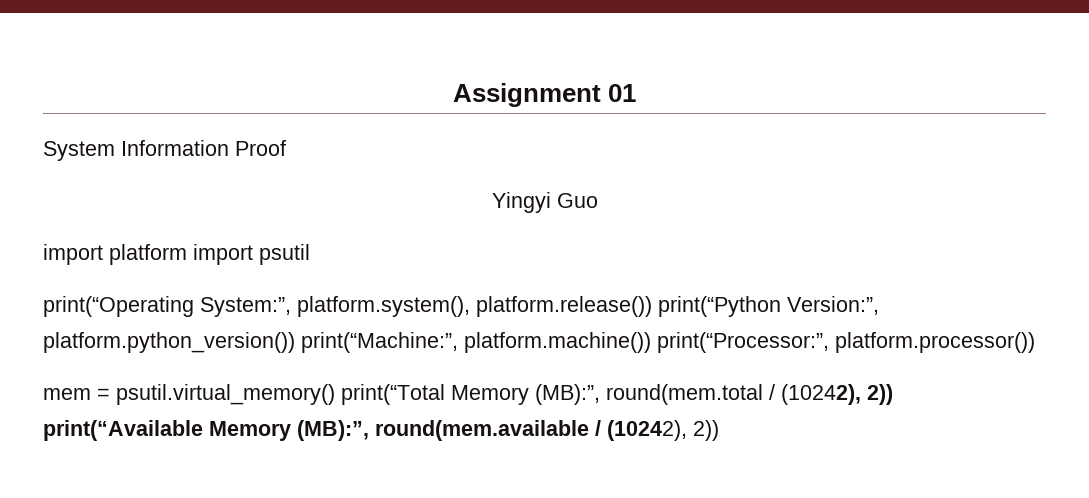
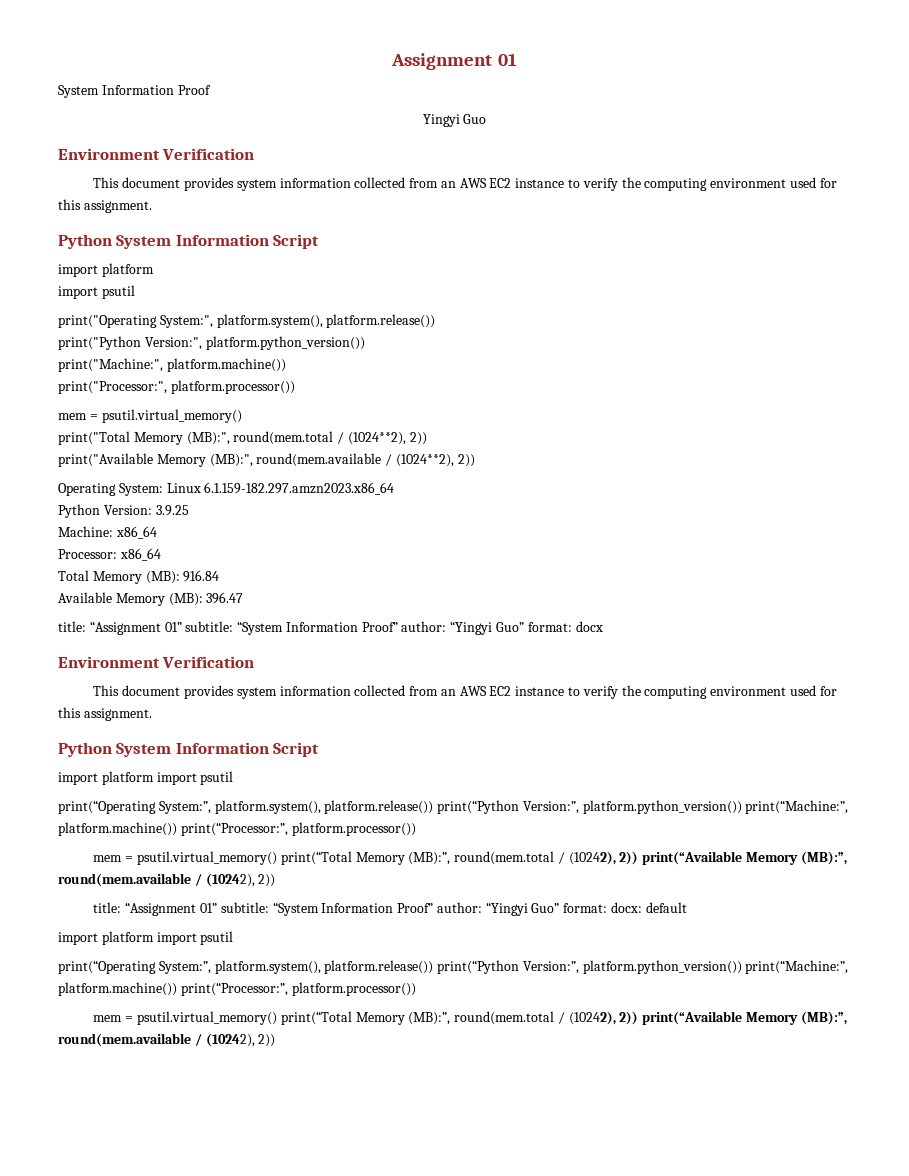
(598, 200) none -> [58,148,255,160] [93,177,837,191] [58,199,152,213] [58,234,320,249] [58,263,154,277] [58,285,135,299] [58,314,436,328] [58,336,365,350] [58,358,286,372] [58,380,295,394] [58,409,242,423] [58,431,427,445] [58,453,475,467] [58,482,395,496] [58,504,189,518] [58,526,157,539] [58,548,161,561] [58,570,220,584] [58,592,244,606] [58,621,603,635] [58,656,255,668] [93,685,837,699] [58,707,152,721] [58,742,320,757] // Environment Verification // This document provides system information collected from an AWS EC2 instance to verify the computing environment used for this assignment. // Python System Information Script // import platform // import psutil // print("Operating System:", platform.system(), platform.release()) // print("Python Version:", platform.python_version()) // print("Machine:", platform.machine()) // print("Processor:", platform.processor()) // mem = psutil.virtual_memory() // print("Total Memory (MB):", round(mem.total / (1024**2), 2)) // print("Available Memory (MB):", round(mem.available / (1024**2), 2)) // Operating System: Linux 6.1.159-182.297.amzn2023.x86_64 // Python Version: 3.9.25 // Machine: x86_64 // Processor: x86_64 // Total Memory (MB): 916.84 // Available Memory (MB): 396.47 // title: “Assignment 01” subtitle: “System Information Proof” author: “Yingyi Guo” format: docx // Environment Verification // This document provides system information collected from an AWS EC2 instance to verify the computing environment used for this assignment. // Python System Information Script
(719, 430) none -> [93,902,687,916] [58,931,234,945] [58,960,849,974] [58,982,416,996] [93,1011,847,1025] [58,1033,276,1047] // title: “Assignment 01” subtitle: “System Information Proof” author: “Yingyi Guo” format: docx: default // import platform import psutil // print(“Operating System:”, platform.system(), platform.release()) print(“Python Version:”, platform.python_version()) print(“Machine:”, platform.machine()) print(“Processor:”, platform.processor()) // mem = psutil.virtual_memory() print(“Total Memory (MB):”, round(mem.total / (10242), 2)) print(“Available Memory (MB):”, round(mem.available / (10242), 2))

